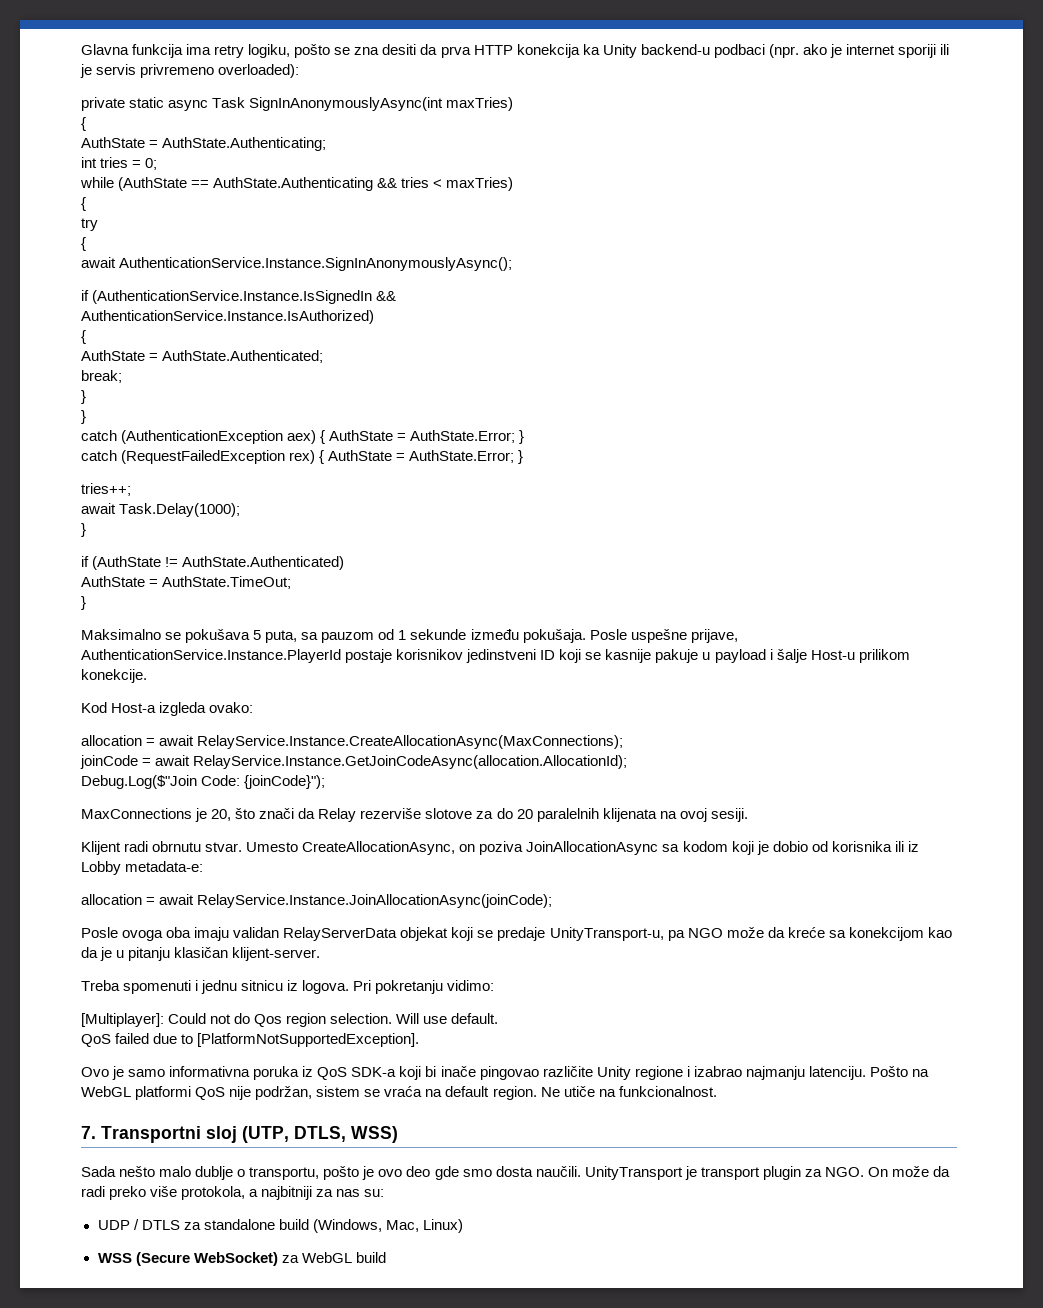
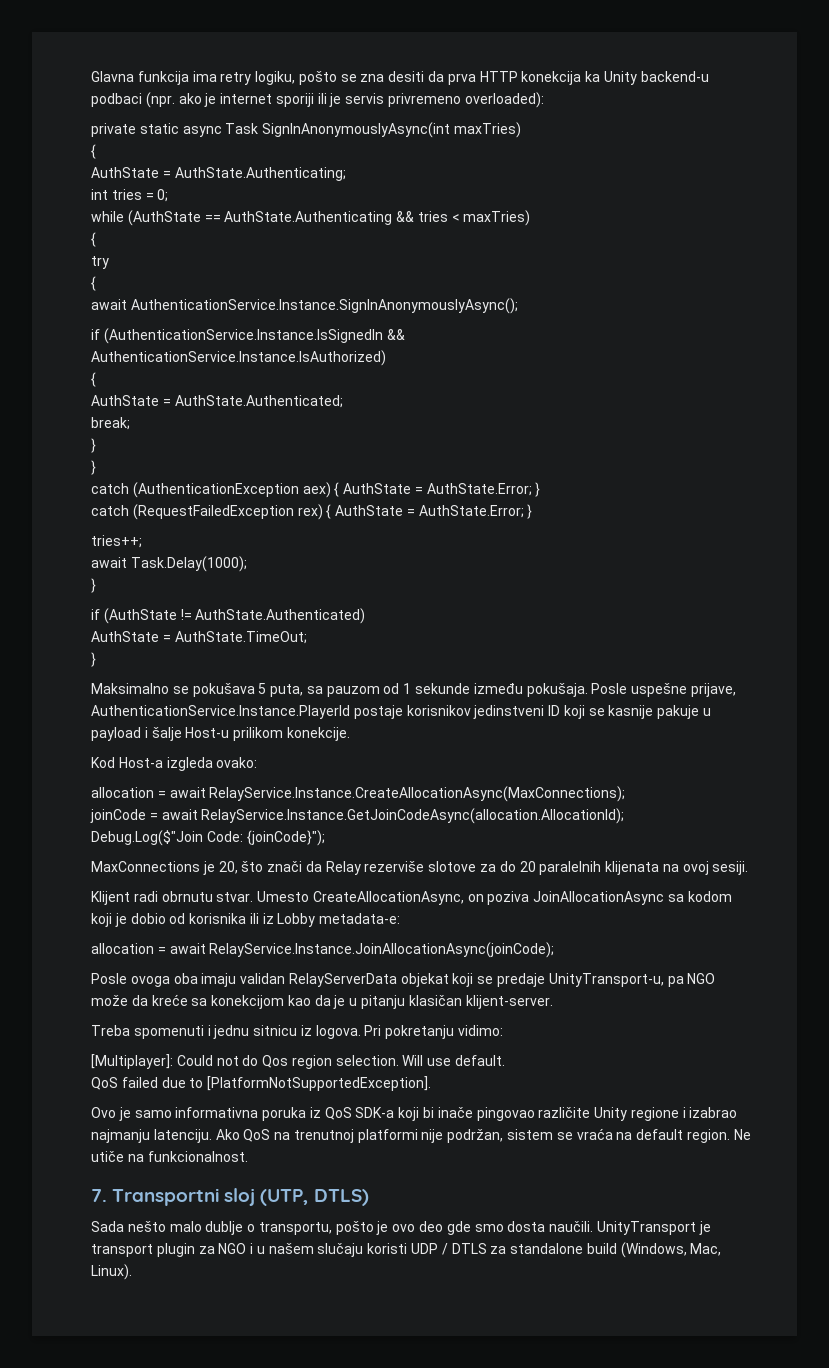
[869,1066,929,1077] [81,1086,226,1100] Pošto na WebGL platformi QoS -> [215,1129,418,1143] Ako QoS na trenutnoj platformi
[294,1126,398,1143] DTLS, WSS) -> [313,1189,369,1206] DTLS)
[824,1166,951,1177] [81,1186,385,1200] NGO. On može da radi preko više protokola, a najbitniji za nas su: // -> [218,1243,408,1257] NGO i u našem slučaju koristi
[422,1219,463,1233] [97,1252,386,1266] Linux) // WSS (Secure WebSocket) za WebGL build -> [91,1264,132,1280] Linux).

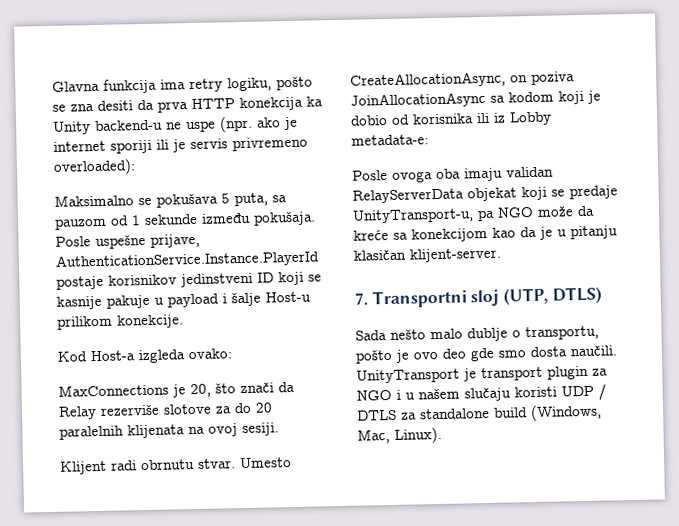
[91,93,142,107] podbaci -> [166,120,216,133] ne uspe
[91,122,521,138] [91,144,96,159] [91,167,346,181] [91,189,169,202] [91,210,531,226] [91,232,96,247] [91,256,109,269] [91,276,96,291] [91,298,518,314] [91,328,405,344] [91,350,386,366] [91,372,96,387] [91,395,343,408] [91,417,130,430] [91,438,96,453] [91,460,96,475] [91,482,541,498] [91,504,533,520] [91,535,142,548] [91,556,247,572] [91,578,96,593] [91,608,366,624] [91,631,307,644] [91,652,96,667] // private static async Task SignInAnonymouslyAsync(int maxTries) // { // AuthState = AuthState.Authenticating; // int tries = 0; // while (AuthState == AuthState.Authenticating && tries < maxTries) // { // try // { // await AuthenticationService.Instance.SignInAnonymouslyAsync(); // if (AuthenticationService.Instance.IsSignedIn && // AuthenticationService.Instance.IsAuthorized) // { // AuthState = AuthState.Authenticated; // break; // } // } // catch (AuthenticationException aex) { AuthState = AuthState.Error; } // catch (RequestFailedException rex) { AuthState = AuthState.Error; } // tries++; // await Task.Delay(1000); // } // if (AuthState != AuthState.Authenticated) // AuthState = AuthState.TimeOut; // } -> (136, 167) none
[91,786,626,802] [90,808,625,824] [91,830,325,846] // allocation = await RelayService.Instance.CreateAllocationAsync(MaxConnections); // joinCode = await RelayService.Instance.GetJoinCodeAsync(allocation.AllocationId); // Debug.Log($"Join Code: {joinCode}"); -> (232, 354) none
[91,942,555,958] // allocation = await RelayService.Instance.JoinAllocationAsync(joinCode); -> (429, 140) none
[91,1025,504,1039] [91,1054,506,1069] [91,1076,432,1091] [91,1107,738,1121] [91,1128,751,1143] [91,1151,248,1162] // Treba spomenuti i jednu sitnicu iz logova. Pri pokretanju vidimo: // [Multiplayer]: Could not do Qos region selection. Will use default. // QoS failed due to [PlatformNotSupportedException]. // Ovo je samo informativna poruka iz QoS SDK-a koji bi inače pingovao različite Unity regione i izabrao najmanju latenciju. Ako QoS na trenutnoj platformi nije podržan, sistem se vraća na default region. Ne utiče na funkcionalnost. -> (501, 255) none

